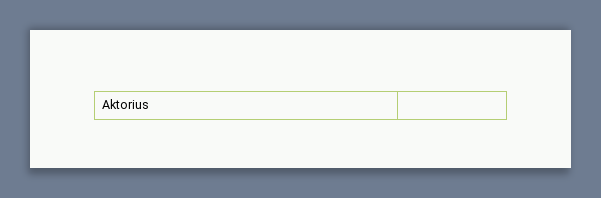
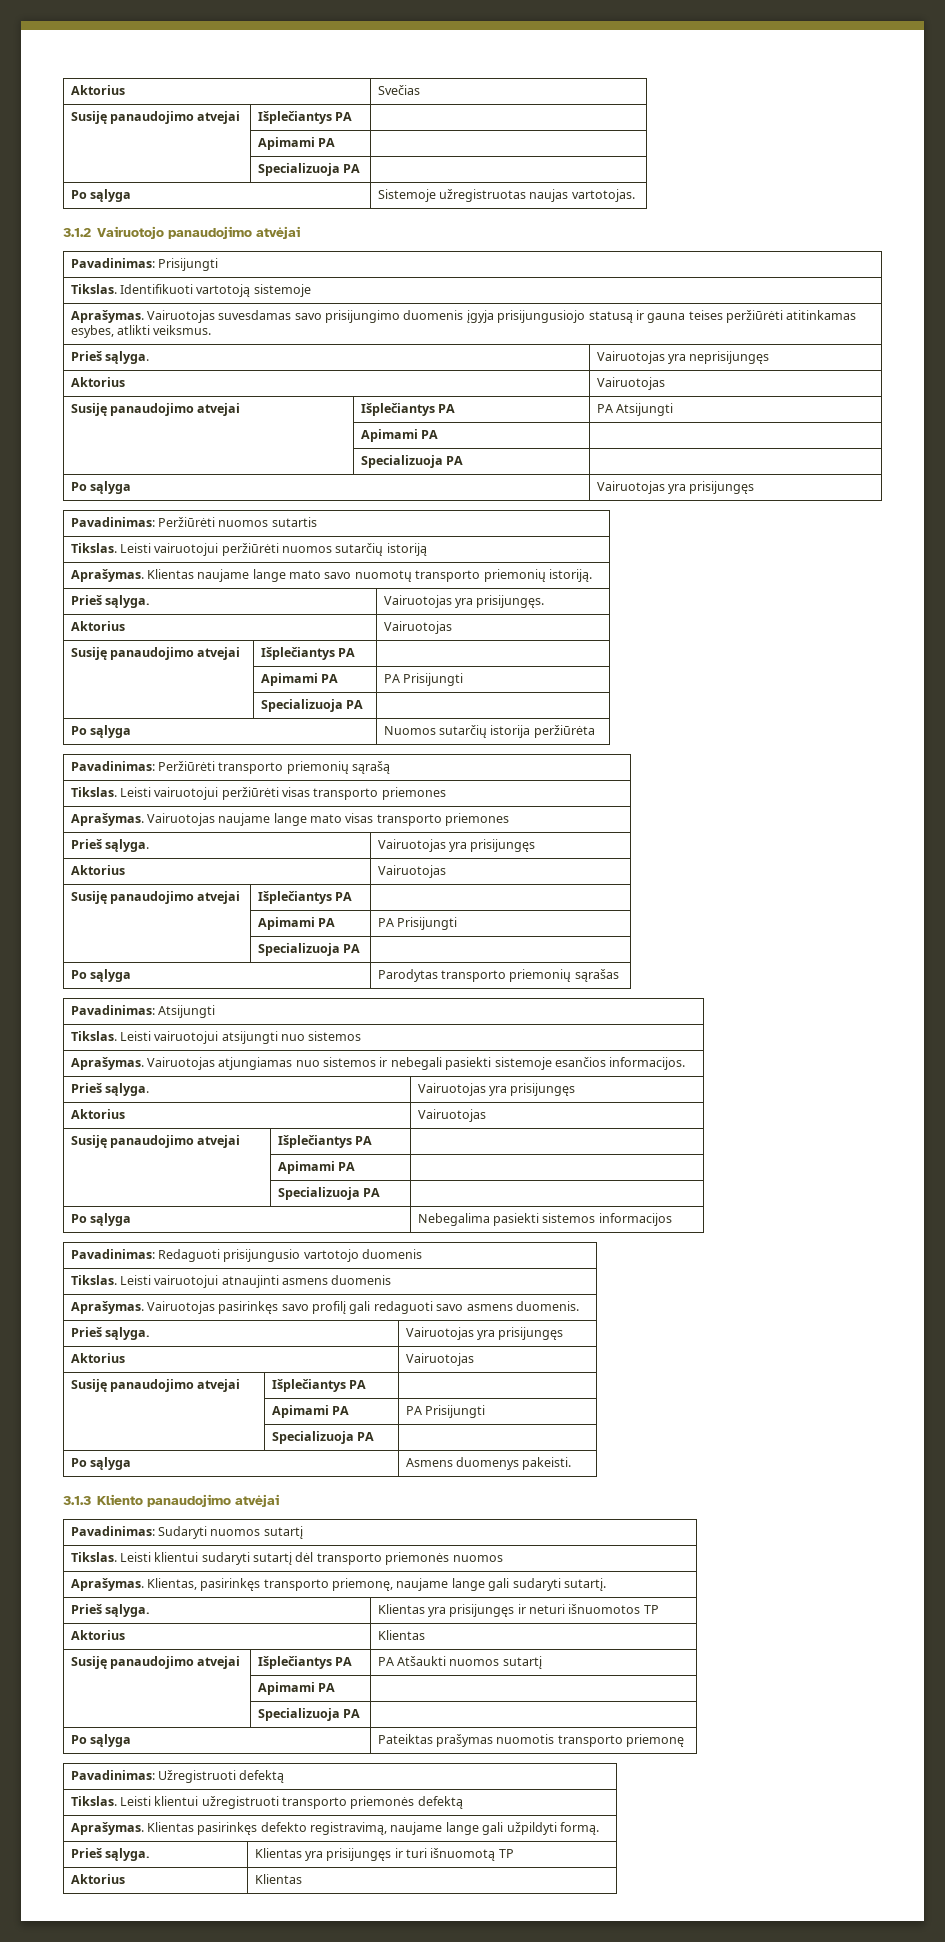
[102,99,150,109] Aktorius | -> [70,85,125,95] [377,85,420,95] [70,111,241,124] [257,111,352,124] [257,137,335,150] [257,163,360,176] [70,189,131,202] [377,189,635,202] [63,226,301,239] [70,258,218,271] [70,284,311,297] [70,310,857,323] [70,325,212,338] [70,351,149,364] [596,351,770,364] [70,377,125,387] [596,377,665,390] [70,403,241,416] [360,403,455,416] [596,403,673,416] [360,429,438,442] [360,455,463,468] [70,481,131,494] [596,481,755,494] [70,517,317,527] [70,543,427,556] [70,569,592,582] [70,595,150,608] [383,595,545,608] [70,621,125,631] [383,621,452,634] [70,647,241,660] [260,647,355,660] [260,673,338,686] [383,673,463,686] [260,699,363,712] [70,725,131,738] [383,725,595,738] [70,761,391,774] [70,787,446,800] [70,813,510,826] [70,839,149,852] [377,839,536,852] [70,865,125,875] [377,865,446,878] [70,891,241,904] [257,891,352,904] [257,917,335,930] [377,917,457,930] [257,943,360,956] [70,969,131,982] [377,969,619,982] [70,1005,215,1018] [70,1031,362,1044] [70,1057,686,1070] [70,1083,149,1096] [417,1083,576,1096] [70,1109,125,1119] [417,1109,486,1122] [70,1135,241,1148] [277,1135,372,1148] [277,1161,355,1174] [277,1187,380,1200] [70,1213,131,1226] [417,1213,672,1226] [70,1249,423,1262] [70,1275,392,1288] [70,1301,579,1314] [70,1327,150,1340] [405,1327,564,1340] [70,1353,125,1363] [405,1353,474,1366] [70,1379,241,1392] [271,1379,366,1392] [271,1405,349,1418] [405,1405,485,1418] [271,1431,374,1444] [70,1457,131,1470] [405,1457,572,1470] [63,1494,280,1507] [70,1526,303,1539] [70,1552,503,1565] [70,1578,606,1591] [70,1604,150,1617] [377,1604,659,1617] [70,1630,125,1640] [377,1630,425,1640] [70,1656,241,1669] [257,1656,352,1669] [377,1656,542,1669] [257,1682,335,1695] [257,1708,360,1721] [70,1734,131,1747] [377,1734,685,1747] [70,1770,285,1783] [70,1796,463,1809] [70,1822,599,1835] [70,1848,150,1861] [254,1848,514,1861] [70,1874,125,1884] [254,1874,302,1884] Aktorius | Svečias // Susiję panaudojimo atvejai | Išplečiantys PA | // | Apimami PA | // | Specializuoja PA | // Po sąlyga | Sistemoje užregistruotas naujas vartotojas. // 3.1.2 Vairuotojo panaudojimo atvėjai // Pavadinimas: Prisijungti // Tikslas. Identifikuoti vartotoją sistemoje // Aprašymas. Vairuotojas suvesdamas savo prisijungimo duomenis įgyja prisijungusiojo statusą ir gauna teises peržiūrėti atitinkamas esybes, atlikti veiksmus. // Prieš sąlyga. | Vairuotojas yra neprisijungęs // Aktorius | Vairuotojas // Susiję panaudojimo atvejai | Išplečiantys PA | PA Atsijungti // | Apimami PA | // | Specializuoja PA | // Po sąlyga | Vairuotojas yra prisijungęs // Pavadinimas: Peržiūrėti nuomos sutartis // Tikslas. Leisti vairuotojui peržiūrėti nuomos sutarčių istoriją // Aprašymas. Klientas naujame lange mato savo nuomotų transporto priemonių istoriją. // Prieš sąlyga. | Vairuotojas yra prisijungęs. // Aktorius | Vairuotojas // Susiję panaudojimo atvejai | Išplečiantys PA | // | Apimami PA | PA Prisijungti // | Specializuoja PA | // Po sąlyga | Nuomos sutarčių istorija peržiūrėta // Pavadinimas: Peržiūrėti transporto priemonių sąrašą // Tikslas. Leisti vairuotojui peržiūrėti visas transporto priemones // Aprašymas. Vairuotojas naujame lange mato visas transporto priemones // Prieš sąlyga. | Vairuotojas yra prisijungęs // Aktorius | Vairuotojas // Susiję panaudojimo atvejai | Išplečiantys PA | // | Apimami PA | PA Prisijungti // | Specializuoja PA | // Po sąlyga | Parodytas transporto priemonių sąrašas // Pavadinimas: Atsijungti // Tikslas. Leisti vairuotojui atsijungti nuo sistemos // Aprašymas. Vairuotojas atjungiamas nuo sistemos ir nebegali pasiekti sistemoje esančios informacijos. // Prieš sąlyga. | Vairuotojas yra prisijungęs // Aktorius | Vairuotojas // Susiję panaudojimo atvejai | Išplečiantys PA | // | Apimami PA | // | Specializuoja PA | // Po sąlyga | Nebegalima pasiekti sistemos informacijos // Pavadinimas: Redaguoti prisijungusio vartotojo duomenis // Tikslas. Leisti vairuotojui atnaujinti asmens duomenis // Aprašymas. Vairuotojas pasirinkęs savo profilį gali redaguoti savo asmens duomenis. // Prieš sąlyga. | Vairuotojas yra prisijungęs // Aktorius | Vairuotojas // Susiję panaudojimo atvejai | Išplečiantys PA | // | Apimami PA | PA Prisijungti // | Specializuoja PA | // Po sąlyga | Asmens duomenys pakeisti. // 3.1.3 Kliento panaudojimo atvėjai // Pavadinimas: Sudaryti nuomos sutartį // Tikslas. Leisti klientui sudaryti sutartį dėl transporto priemonės nuomos // Aprašymas. Klientas, pasirinkęs transporto priemonę, naujame lange gali sudaryti sutartį. // Prieš sąlyga. | Klientas yra prisijungęs ir neturi išnuomotos TP // Aktorius | Klientas // Susiję panaudojimo atvejai | Išplečiantys PA | PA Atšaukti nuomos sutartį // | Apimami PA | // | Specializuoja PA | // Po sąlyga | Pateiktas prašymas nuomotis transporto priemonę // Pavadinimas: Užregistruoti defektą // Tikslas. Leisti klientui užregistruoti transporto priemonės defektą // Aprašymas. Klientas pasirinkęs defekto registravimą, naujame lange gali užpildyti formą. // Prieš sąlyga. | Klientas yra prisijungęs ir turi išnuomotą TP // Aktorius | Klientas

